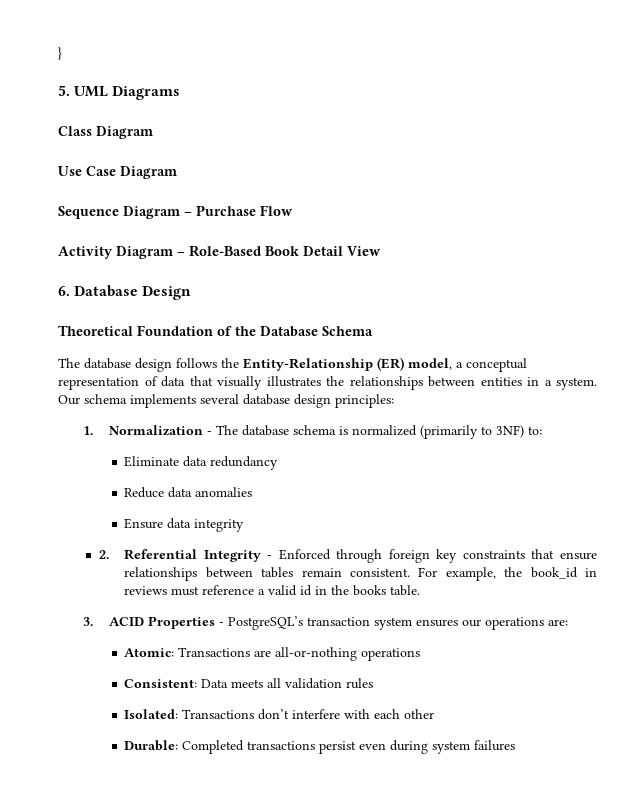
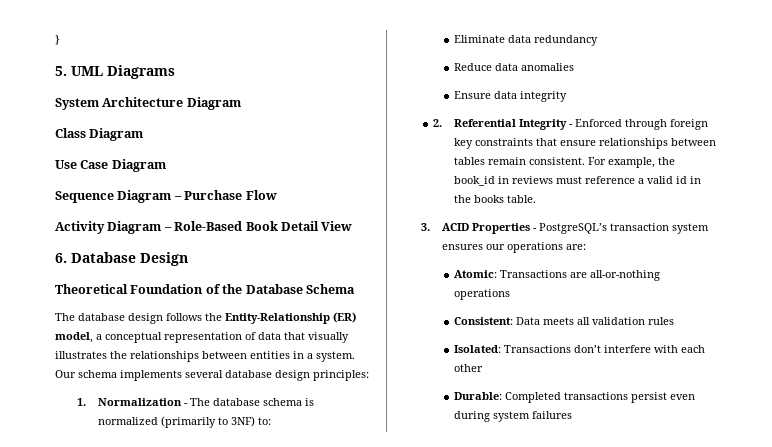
(181, 93) none -> [55,97,241,110] // System Architecture Diagram

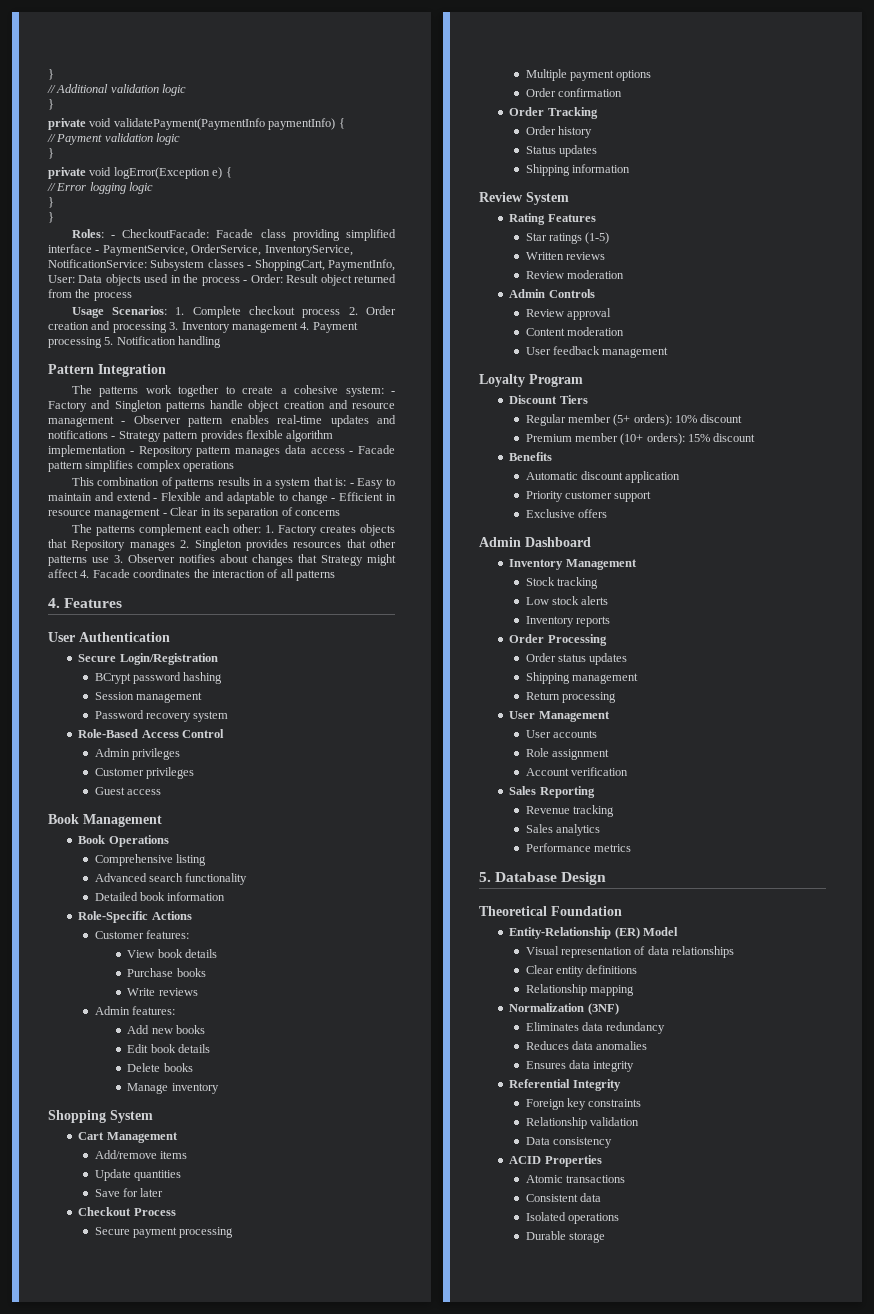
[55,35,60,45] [55,65,175,79] [55,97,241,110] [55,128,144,141] [55,159,166,172] [55,190,277,203] [55,221,353,234] [55,252,188,266] [55,284,355,294] [55,312,356,324] [55,332,349,343] [55,351,355,362] [55,370,369,381] [76,398,315,406] [98,416,272,428] [454,35,506,43] } // 5. UML Diagrams // System Architecture Diagram // Class Diagram // Use Case Diagram // Sequence Diagram – Purchase Flow // Activity Diagram – Role-Based Book Detail View // 6. Database Design // Theoretical Foundation of the Database Schema // The database design follows the Entity-Relationship (ER) model, a conceptual representation of data that visually illustrates the relationships between entities in a system. Our schema implements several database design principles: // 1. Normalization - The database schema is normalized (primarily to 3NF) to: // Eliminate -> [48,69,54,80] [47,84,187,96] [48,99,54,110] [48,118,345,130] [47,133,181,145] [48,148,54,159] [48,167,232,179] [47,182,154,194] [48,197,54,208] [48,212,54,223] [71,229,396,241] [48,244,353,256] [48,259,395,271] [48,274,396,286] [48,289,132,301] [71,306,396,318] [48,321,358,333] [48,336,222,348] [48,364,166,377] [71,385,396,397] [48,400,395,412] [48,415,396,427] [48,430,334,442] [48,445,395,457] [48,460,235,472] [71,477,396,489] [48,492,396,504] [48,507,340,519] [71,524,395,536] [48,539,396,551] [48,554,396,566] [48,569,335,581] [48,598,123,608] [48,632,170,642] [78,653,218,665] [94,672,223,684] [94,692,202,703] [94,710,229,722] [78,729,224,738] [94,748,180,760] [94,767,194,779] [94,787,161,795] [48,814,162,827] [78,835,169,847] [94,854,206,866] [94,873,248,885] [94,892,226,901] [78,911,192,923] [94,930,189,939] [127,949,218,958] [127,968,206,977] [127,988,198,996] [94,1006,175,1015] [127,1025,206,1034] [127,1044,211,1053] [127,1063,193,1072] [127,1083,219,1094] [48,1110,153,1123] [78,1132,178,1143] [94,1150,187,1159] [94,1169,181,1181] [94,1188,164,1197] [78,1207,176,1216] [94,1227,234,1238] [525,69,652,81] [525,88,622,97] [509,107,598,119] [525,126,592,138] [525,145,597,157] [525,164,630,176] [479,192,569,205] [509,213,596,225] [525,232,610,244] [525,252,605,260] [525,270,624,279] [509,289,595,298] [525,308,611,320] [525,327,624,336] [525,346,669,358] [479,374,583,387] [509,395,588,404] [525,414,743,426] [525,433,756,445] [509,452,553,461] [525,471,681,483] [525,491,652,502] [525,509,607,518] [479,537,591,547] [509,559,637,570] [525,577,598,589] [525,596,609,605] [525,616,610,627] [509,634,607,646] [525,653,628,665] [525,672,638,684] [525,692,616,703] [509,711,610,722] [525,730,597,738] [525,748,609,760] [525,767,628,776] [509,786,595,798] [525,805,614,817] [525,824,600,836] [525,843,631,852] [479,872,607,885] [479,906,622,916] [509,927,678,939] [525,946,735,958] [525,965,638,977] [525,984,634,996] [509,1003,619,1015] [525,1022,579,1031] } // // Additional validation logic // } // private void validatePayment(PaymentInfo paymentInfo) { // // Payment validation logic // } // private void logError(Exception e) { // // Error logging logic // } // } // Roles: - CheckoutFacade: Facade class providing simplified interface - PaymentService, OrderService, InventoryService, NotificationService: Subsystem classes - ShoppingCart, PaymentInfo, User: Data objects used in the process - Order: Result object returned from the process // Usage Scenarios: 1. Complete checkout process 2. Order creation and processing 3. Inventory management 4. Payment processing 5. Notification handling // Pattern Integration // The patterns work together to create a cohesive system: - Factory and Singleton patterns handle object creation and resource management - Observer pattern enables real-time updates and notifications - Strategy pattern provides flexible algorithm implementation - Repository pattern manages data access - Facade pattern simplifies complex operations // This combination of patterns results in a system that is: - Easy to maintain and extend - Flexible and adaptable to change - Efficient in resource management - Clear in its separation of concerns // The patterns complement each other: 1. Factory creates objects that Repository manages 2. Singleton provides resources that other patterns use 3. Observer notifies about changes that Strategy might affect 4. Facade coordinates the interaction of all patterns // 4. Features // User Authentication // Secure Login/Registration // BCrypt password hashing // Session management // Password recovery system // Role-Based Access Control // Admin privileges // Customer privileges // Guest access // Book Management // Book Operations // Comprehensive listing // Advanced search functionality // Detailed book information // Role-Specific Actions // Customer features: // View book details // Purchase books // Write reviews // Admin features: // Add new books // Edit book details // Delete books // Manage inventory // Shopping System // Cart Management // Add/remove items // Update quantities // Save for later // Checkout Process // Secure payment processing // Multiple payment options // Order confirmation // Order Tracking // Order history // Status updates // Shipping information // Review System // Rating Features // Star ratings (1-5) // Written reviews // Review moderation // Admin Controls // Review approval // Content moderation // User feedback management // Loyalty Program // Discount Tiers // Regular member (5+ orders): 10% discount // Premium member (10+ orders): 15% discount // Benefits // Automatic discount application // Priority customer support // Exclusive offers // Admin Dashboard // Inventory Management // Stock tracking // Low stock alerts // Inventory reports // Order Processing // Order status updates // Shipping management // Return processing // User Management // User accounts // Role assignment // Account verification // Sales Reporting // Revenue tracking // Sales analytics // Performance metrics // 5. Database Design // Theoretical Foundation // Entity-Relationship (ER) Model // Visual representation of data relationships // Clear entity definitions // Relationship mapping // Normalization (3NF) // Eliminates
[454,63,493,71] Reduce -> [525,1041,569,1050] Reduces
[454,91,492,99] Ensure -> [525,1061,566,1069] Ensures
[432,119,442,127] 2. -> (635, 1066) none
[569,119,709,130] [454,138,717,149] [454,157,676,168] [454,176,702,186] [454,195,537,203] [420,223,710,234] [442,242,587,253] [454,270,661,281] [454,289,511,300] [454,317,675,325] [454,345,706,353] [454,364,484,372] [454,392,696,403] [454,411,573,422] - Enforced through foreign key constraints that ensure relationships between tables remain consistent. For example, the book_id in reviews must reference a valid id in the books table. // 3. ACID Properties - PostgreSQL’s transaction system ensures our operations are: // Atomic: Transactions are all-or-nothing operations // Consistent: Data meets all validation rules // Isolated: Transactions don’t interfere with each other // Durable: Completed transactions persist even during system failures -> [525,1098,642,1110] [525,1117,639,1129] [525,1137,612,1148] [509,1155,602,1167] [525,1175,625,1183] [525,1193,601,1202] [525,1212,619,1224] [525,1231,605,1243] // Foreign key constraints // Relationship validation // Data consistency // ACID Properties // Atomic transactions // Consistent data // Isolated operations // Durable storage

